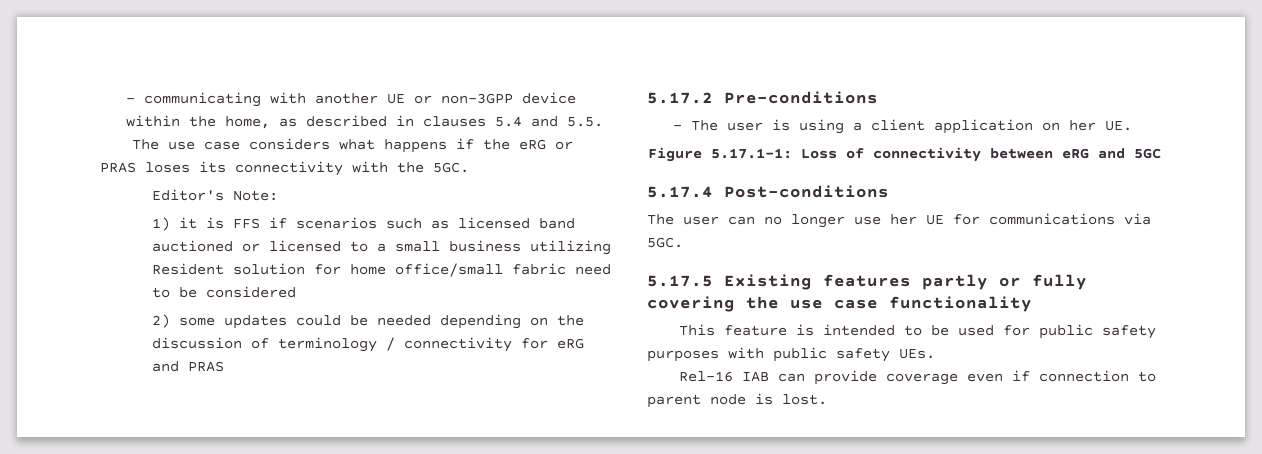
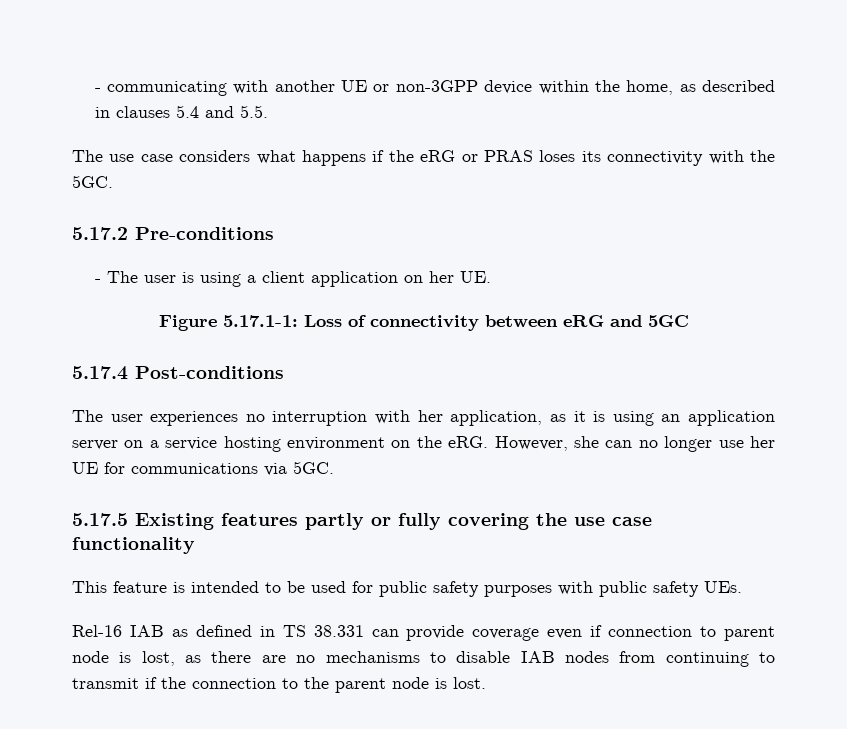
[151,189,278,201] [151,217,575,231] [151,240,611,255] [151,263,611,277] [151,286,296,298] [151,314,584,329] [151,337,584,352] [151,361,224,372] // Editor's Note: // 1) it is FFS if scenarios such as licensed band auctioned or licensed to a small business utilizing Resident solution for home office/small fabric need to be considered // 2) some updates could be needed depending on the discussion of terminology / connectivity for eRG and PRAS -> (113, 181) none
(719, 220) none -> [150,410,776,426] [72,436,599,452] experiences no interruption with her application, as it is using an application server on a service hosting environment on the eRG. However, she
(770, 376) none -> [171,625,364,637] as defined in TS 38.331
(773, 399) none -> [141,651,775,667] [72,677,447,693] lost, as there are no mechanisms to disable IAB nodes from continuing to transmit if the connection to the parent node is

